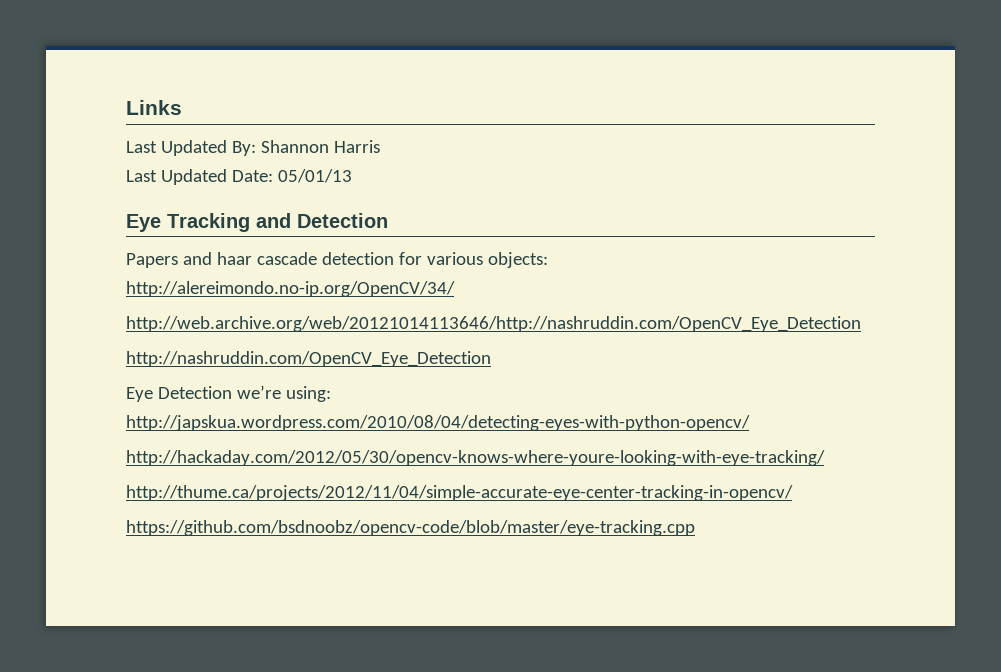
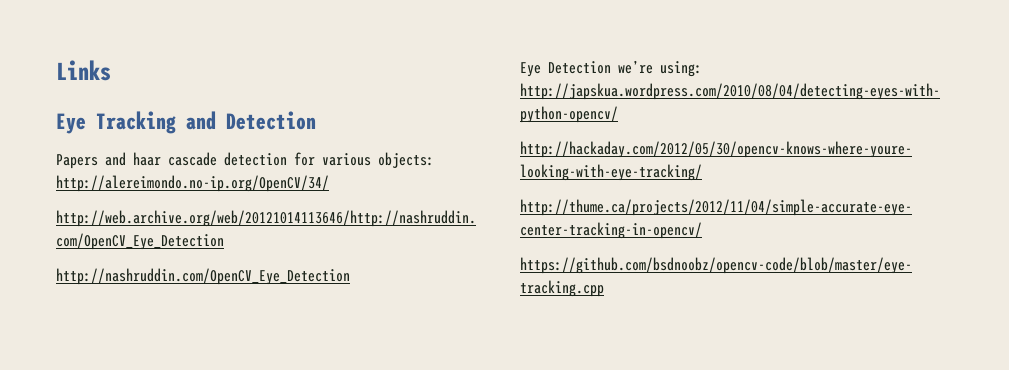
[126,140,380,156] [126,169,352,185] // Last Updated By: Shannon Harris // Last Updated Date: 05/01/13 -> (111, 70) none

